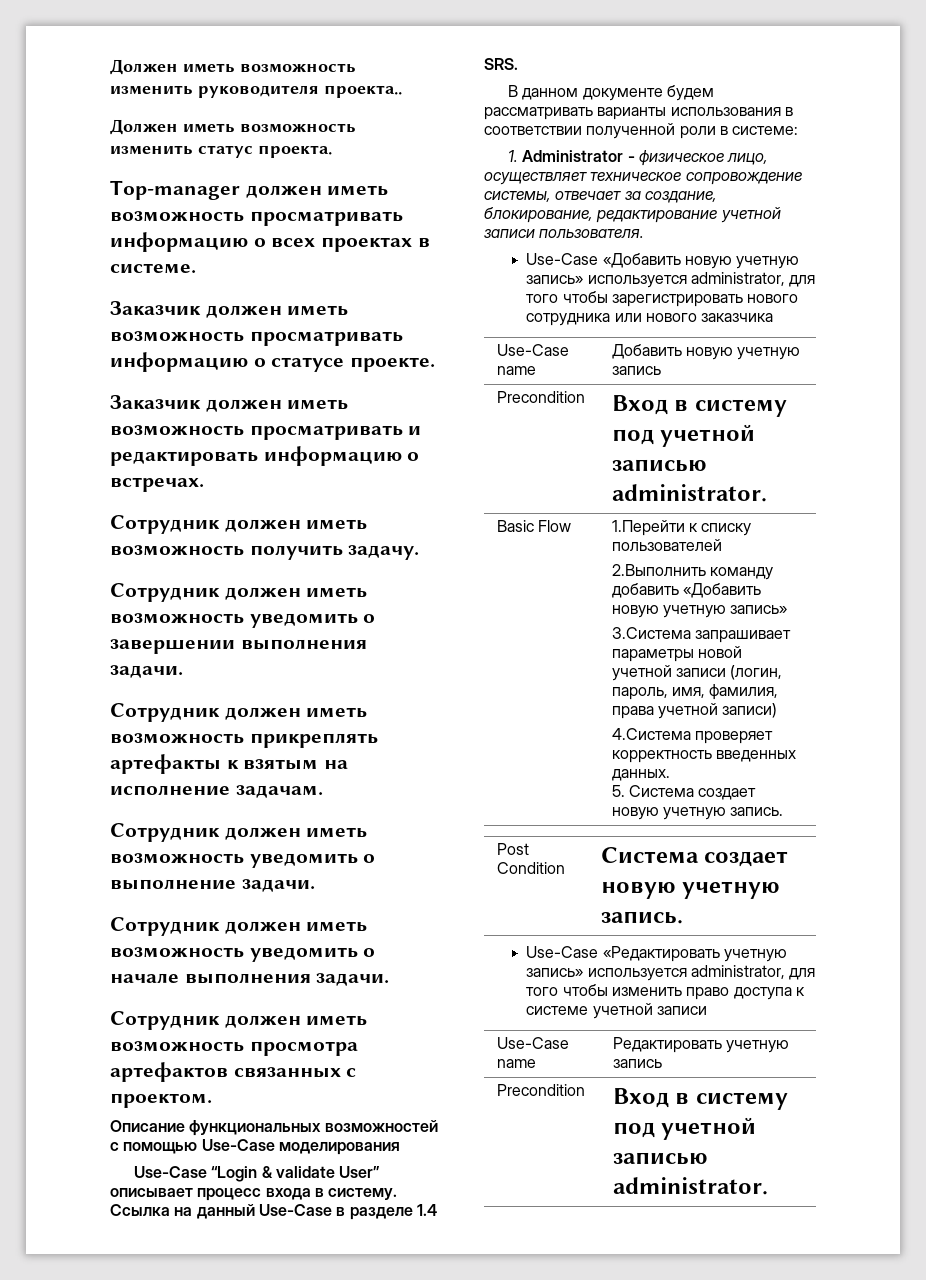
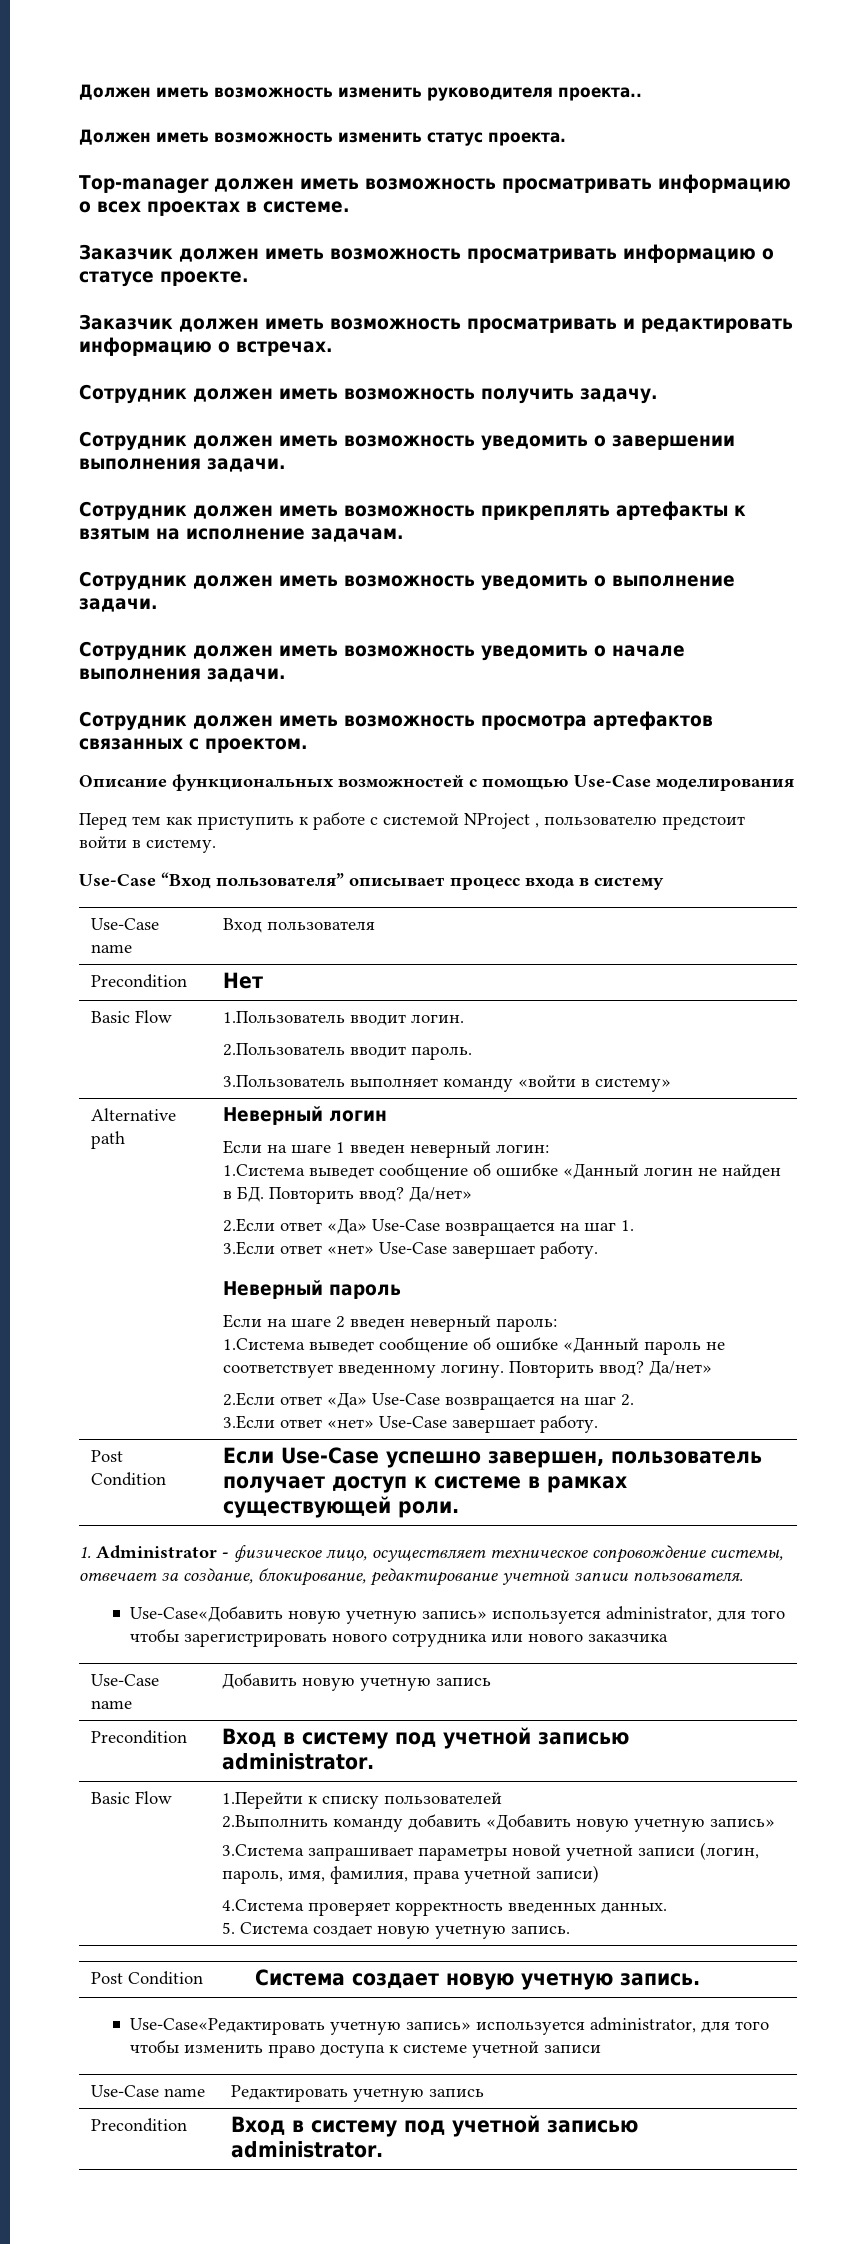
[133,1166,381,1182] [110,1188,398,1201] [110,1204,437,1220] [484,58,518,70] [507,85,714,101] [484,107,793,120] [484,123,799,139] Use-Case “Login & validate User” описывает процесс входа в систему. Ссылка на данный Use-Case в разделе 1.4 SRS. // В данном документе будем рассматривать варианты использования в соответствии полученной роли в системе: -> [79,812,745,830] [79,836,216,853] [79,872,664,890] [91,918,160,930] [91,944,133,953] [223,918,376,933] [91,974,188,988] [223,972,264,989] [91,1010,173,1023] [223,1011,465,1026] [223,1043,473,1060] [223,1075,672,1092] [91,1108,177,1121] [91,1131,126,1149] [223,1106,388,1125] [223,1140,550,1158] [223,1163,782,1179] [223,1186,473,1204] [223,1218,635,1236] [223,1241,599,1259] [223,1280,402,1299] [223,1314,558,1332] [223,1337,726,1355] [223,1360,713,1378] [223,1392,635,1410] [223,1415,599,1433] [91,1450,124,1462] [91,1472,167,1486] [223,1447,763,1468] [223,1476,628,1493] [223,1496,460,1518] Перед тем как приступить к работе с системой NProject , пользователю предстоит войти в систему. // Use-Case “Вход пользователя” описывает процесс входа в систему // Use-Case name | Вход пользователя // Precondition | Нет // Basic Flow | 1.Пользователь вводит логин. // 2.Пользователь вводит пароль. // 3.Пользователь выполняет команду «войти в систему» // Alternative path | Неверный логин // Если на шаге 1 введен неверный логин: // 1.Система выведет сообщение об ошибке «Данный логин не найден в БД. Повторить ввод? Да/нет» // 2.Если ответ «Да» Use-Case возвращается на шаг 1. // 3.Если ответ «нет» Use-Case завершает работу. // Неверный пароль // Если на шаге 2 введен неверный пароль: // 1.Система выведет сообщение об ошибке «Данный пароль не соответствует введенному логину. Повторить ввод? Да/нет» // 2.Если ответ «Да» Use-Case возвращается на шаг 2. // 3.Если ответ «нет» Use-Case завершает работу. // Post Condition | Если Use-Case успешно завершен, пользователь получает доступ к системе в рамках существующей роли.
[526,253,681,268] Use-Case «Добавить -> [129,1606,283,1622] Use-Case«Добавить
[526,946,720,962] Use-Case «Редактировать -> [129,2018,325,2035] Use-Case«Редактировать

